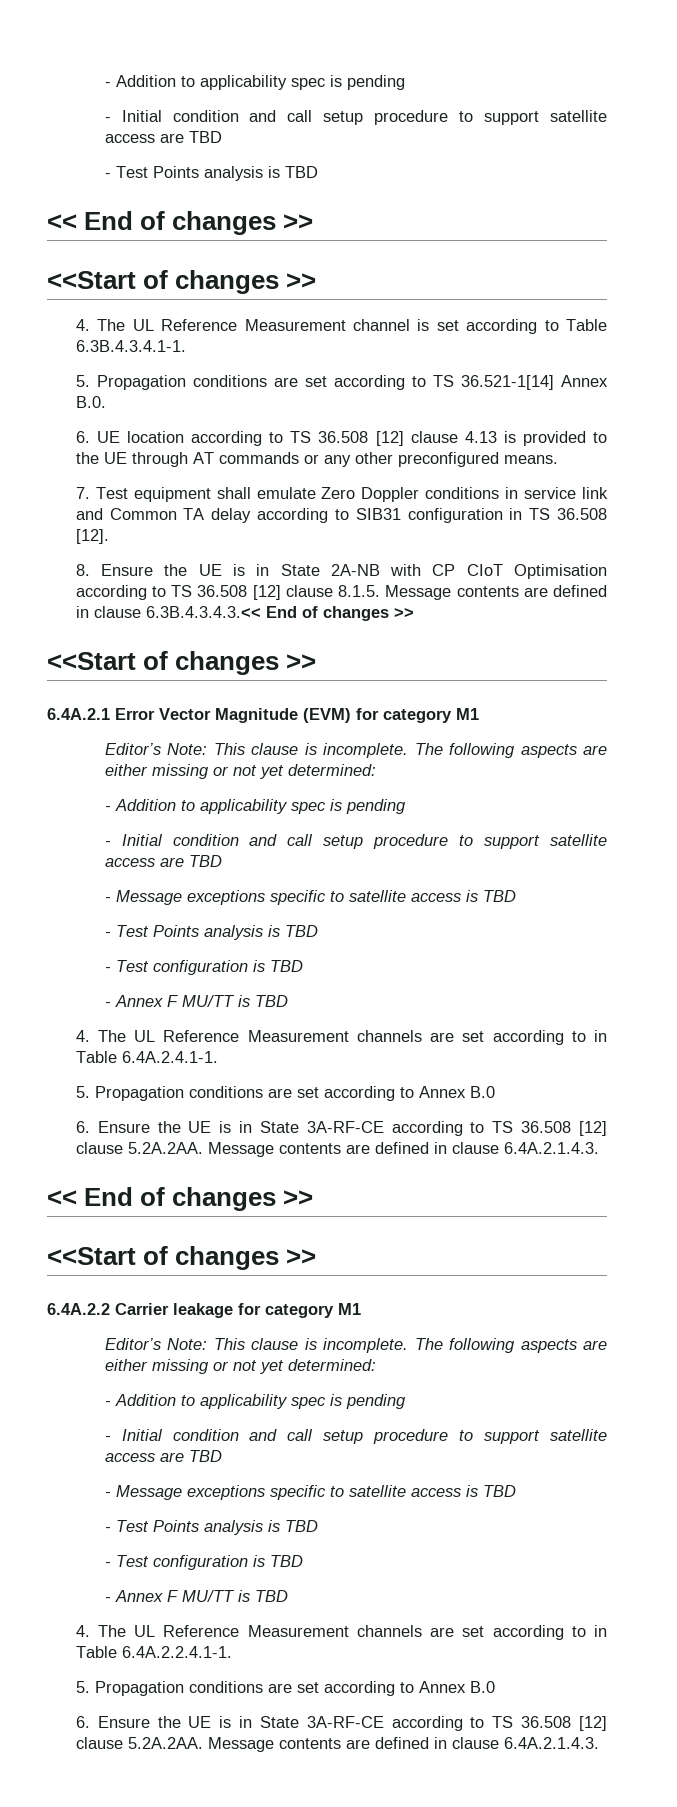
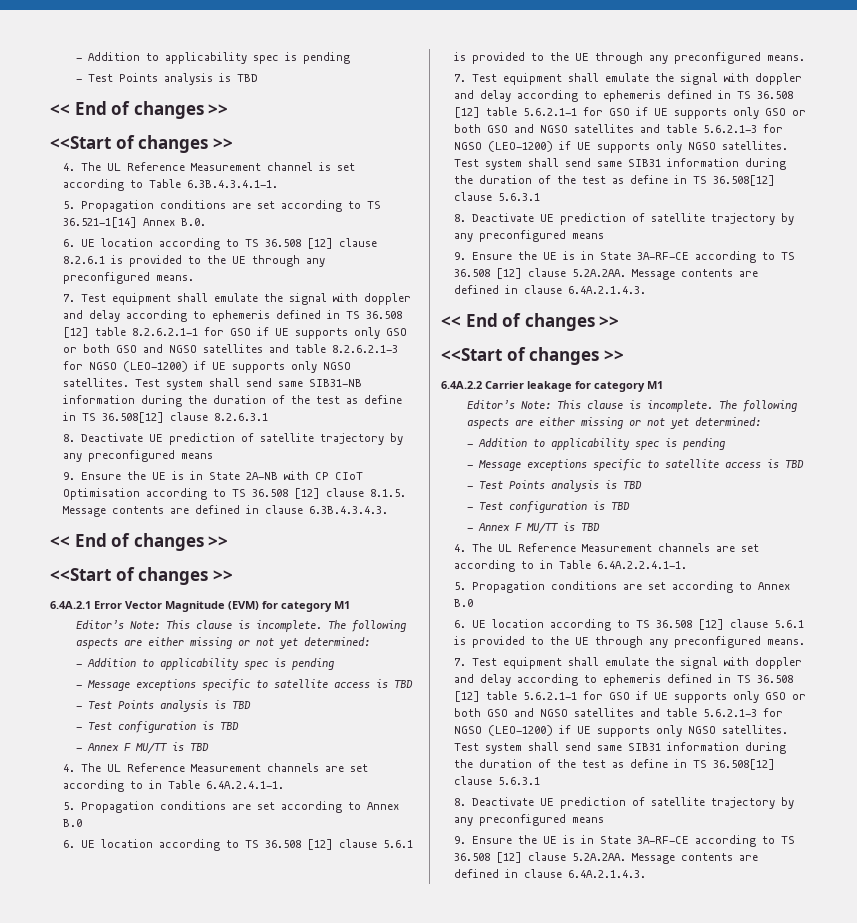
[104,75,405,90] [104,110,607,125] [104,131,222,143] - Addition to applicability spec is pending // - Initial condition and call setup procedure to support satellite access are TBD -> [76,52,351,64] - Addition to applicability spec is pending
[464,431,607,446] [75,452,558,467] [75,487,609,502] [75,508,607,523] [75,529,109,544] [75,564,90,576] 4.13 is provided to the UE through AT commands or any other preconfigured means. // 7. Test equipment shall emulate Zero Doppler conditions in service link and Common TA delay according to SIB31 configuration in TS 36.508 [12]. // 8. -> [63,255,326,267] [63,272,195,284] [63,293,412,305] [63,310,403,322] [63,327,408,339] [63,344,399,353] [63,361,352,373] [63,378,363,390] [63,395,403,407] [63,412,269,423] [63,433,404,445] [63,450,214,462] [63,472,76,480] 8.2.6.1 is provided to the UE through any preconfigured means. // 7. Test equipment shall emulate the signal with doppler and delay according to ephemeris defined in TS 36.508 [12] table 8.2.6.2.1-1 for GSO if UE supports only GSO or both GSO and NGSO satellites and table 8.2.6.2.1-3 for NGSO (LEO-1200) if UE supports only NGSO satellites. Test system shall send same SIB31-NB information during the duration of the test as define in TS 36.508[12] clause 8.2.6.3.1 // 8. Deactivate UE prediction of satellite trajectory by any preconfigured means // 9.
[145,606,261,618] 6.3B.4.3.4.3.<< -> [309,506,389,514] [50,536,70,547] 6.3B.4.3.4.3. // <<
[104,834,607,849] [104,855,222,867] // - Initial condition and call setup procedure to support satellite access are TBD -> (335, 664) none
(90, 1127) none -> [81,839,414,851] [454,52,806,64] [454,73,803,85] [454,90,794,102] [454,107,807,119] [454,124,784,133] [454,141,789,153] [454,158,787,170] [454,175,776,186] [454,192,541,201] [454,213,795,225] [454,230,605,242] [454,252,467,260] UE location according to TS 36.508 [12] clause 5.6.1 is provided to the UE through any preconfigured means. // 7. Test equipment shall emulate the signal with doppler and delay according to ephemeris defined in TS 36.508 [12] table 5.6.2.1-1 for GSO if UE supports only GSO or both GSO and NGSO satellites and table 5.6.2.1-3 for NGSO (LEO-1200) if UE supports only NGSO satellites. Test system shall send same SIB31 information during the duration of the test as define in TS 36.508[12] clause 5.6.3.1 // 8. Deactivate UE prediction of satellite trajectory by any preconfigured means // 9.
[104,1429,607,1444] [104,1450,222,1462] // - Initial condition and call setup procedure to support satellite access are TBD -> (726, 444) none
(90, 1722) none -> [472,619,805,631] [454,636,806,648] [454,657,803,669] [454,674,794,686] [454,691,807,703] [454,708,784,717] [454,725,789,737] [454,742,787,754] [454,759,776,770] [454,776,541,785] [454,797,795,809] [454,814,605,826] [454,836,467,844] UE location according to TS 36.508 [12] clause 5.6.1 is provided to the UE through any preconfigured means. // 7. Test equipment shall emulate the signal with doppler and delay according to ephemeris defined in TS 36.508 [12] table 5.6.2.1-1 for GSO if UE supports only GSO or both GSO and NGSO satellites and table 5.6.2.1-3 for NGSO (LEO-1200) if UE supports only NGSO satellites. Test system shall send same SIB31 information during the duration of the test as define in TS 36.508[12] clause 5.6.3.1 // 8. Deactivate UE prediction of satellite trajectory by any preconfigured means // 9.

